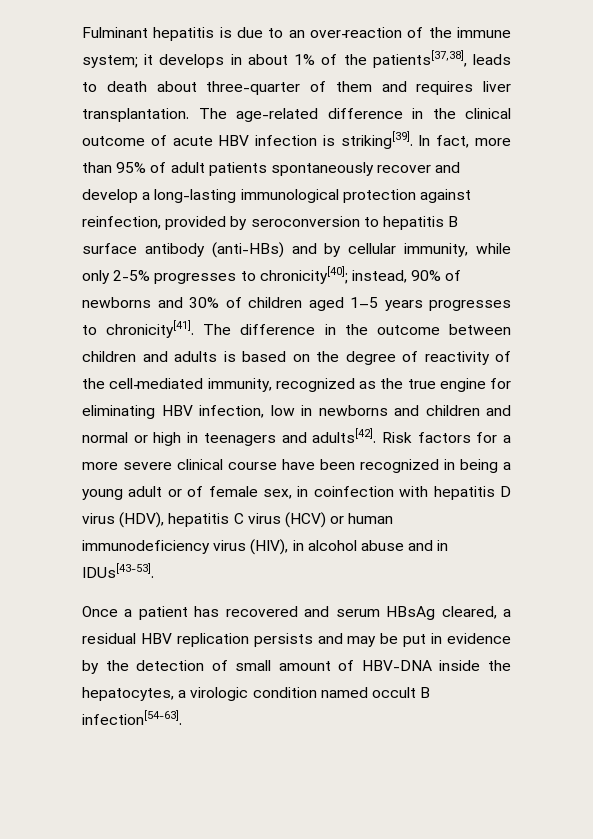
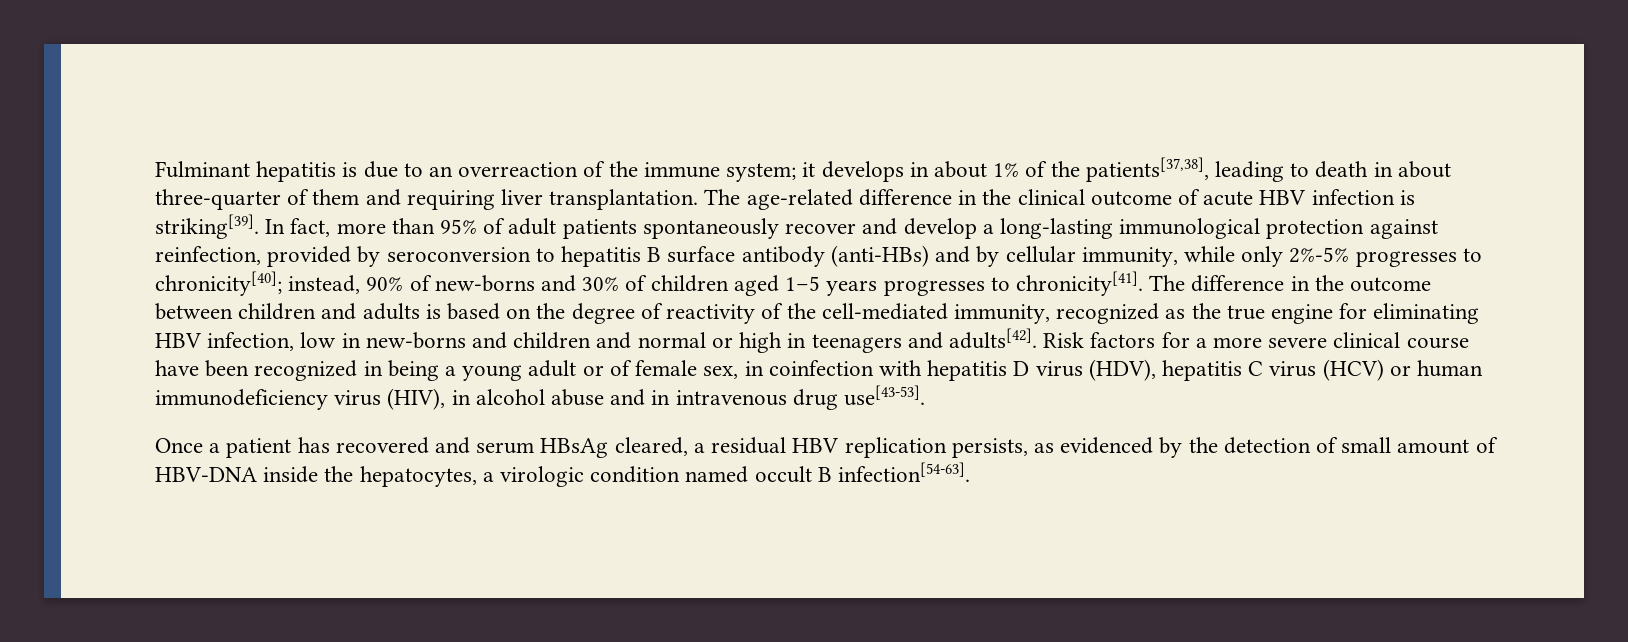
[310,27,402,38] over‐reaction -> [458,162,579,177] overreaction
[473,54,512,65] leads -> [1214,161,1284,182] leading
(147, 86) none -> [1373,162,1393,177] in
[416,81,474,95] requires -> [406,190,495,210] requiring
[113,270,151,281] 2-5% -> [1289,247,1350,263] 2%-5%
[82,297,151,308] newborns -> [434,275,535,292] new-borns
[318,405,388,416] newborns -> [365,332,466,349] new-borns
[82,563,154,578] IDUs[43-53]. -> [675,385,926,410] intravenous drug use[43-53].
[253,633,512,647] persists and may be put in evidence -> [951,437,1154,458] persists, as evidenced

